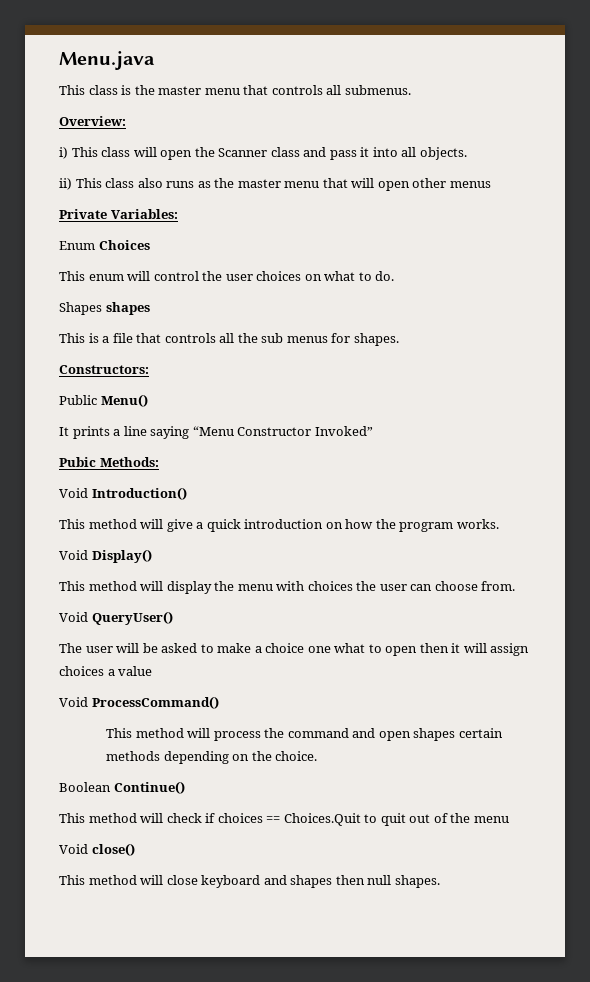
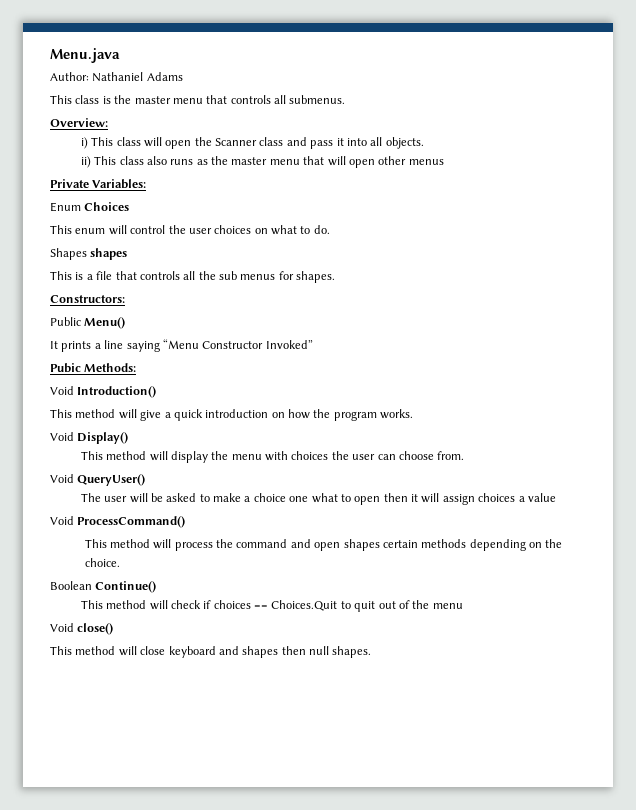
(155, 60) none -> [50,72,183,82] // Author: Nathaniel Adams

